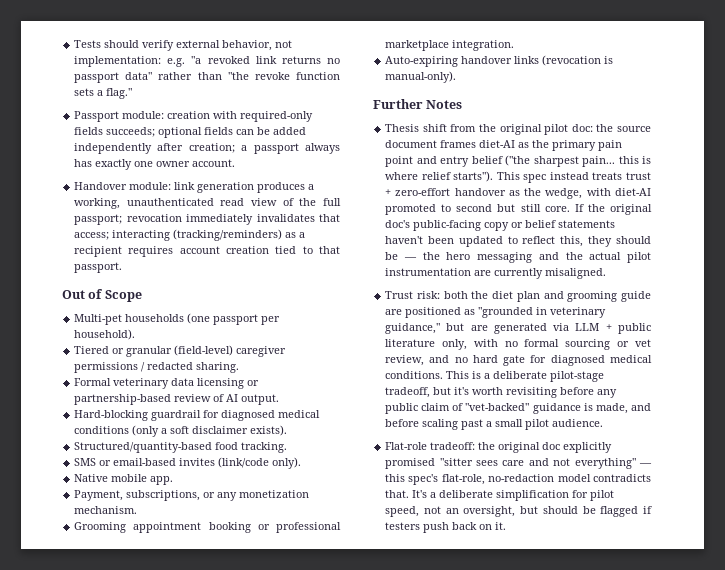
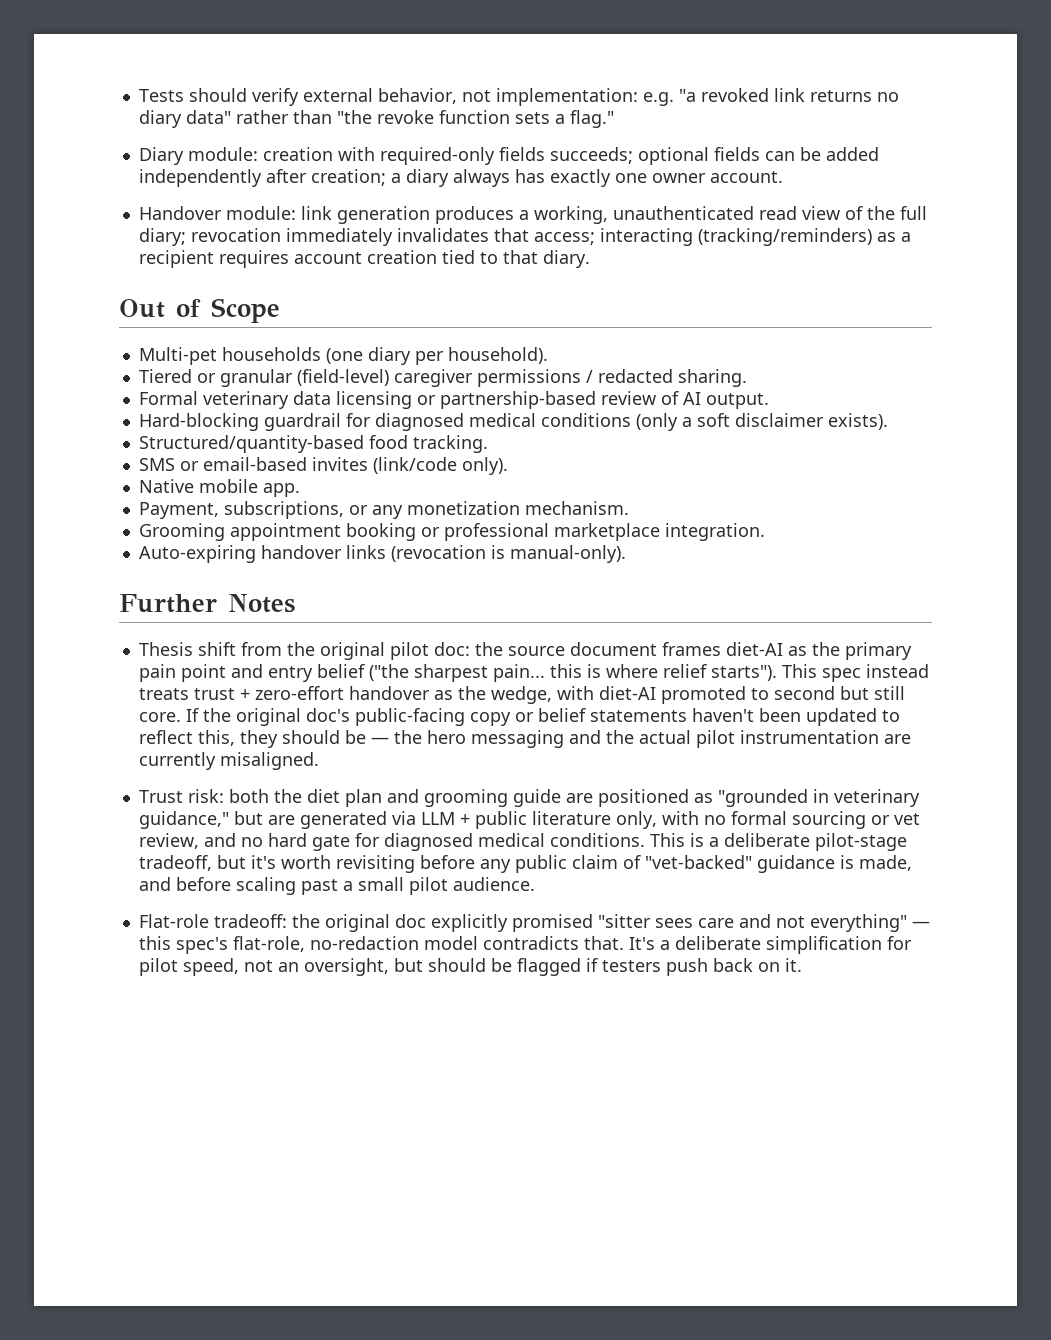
[74,72,120,83] passport -> [138,110,182,128] diary
[74,111,120,122] Passport -> [138,147,184,165] Diary
[253,143,299,154] passport -> [405,169,449,187] diary
[74,214,123,225] passport; -> [138,228,186,246] diary;
[74,262,123,273] passport. -> [542,250,590,268] diary.
[213,314,259,325] passport -> [367,347,411,365] diary

